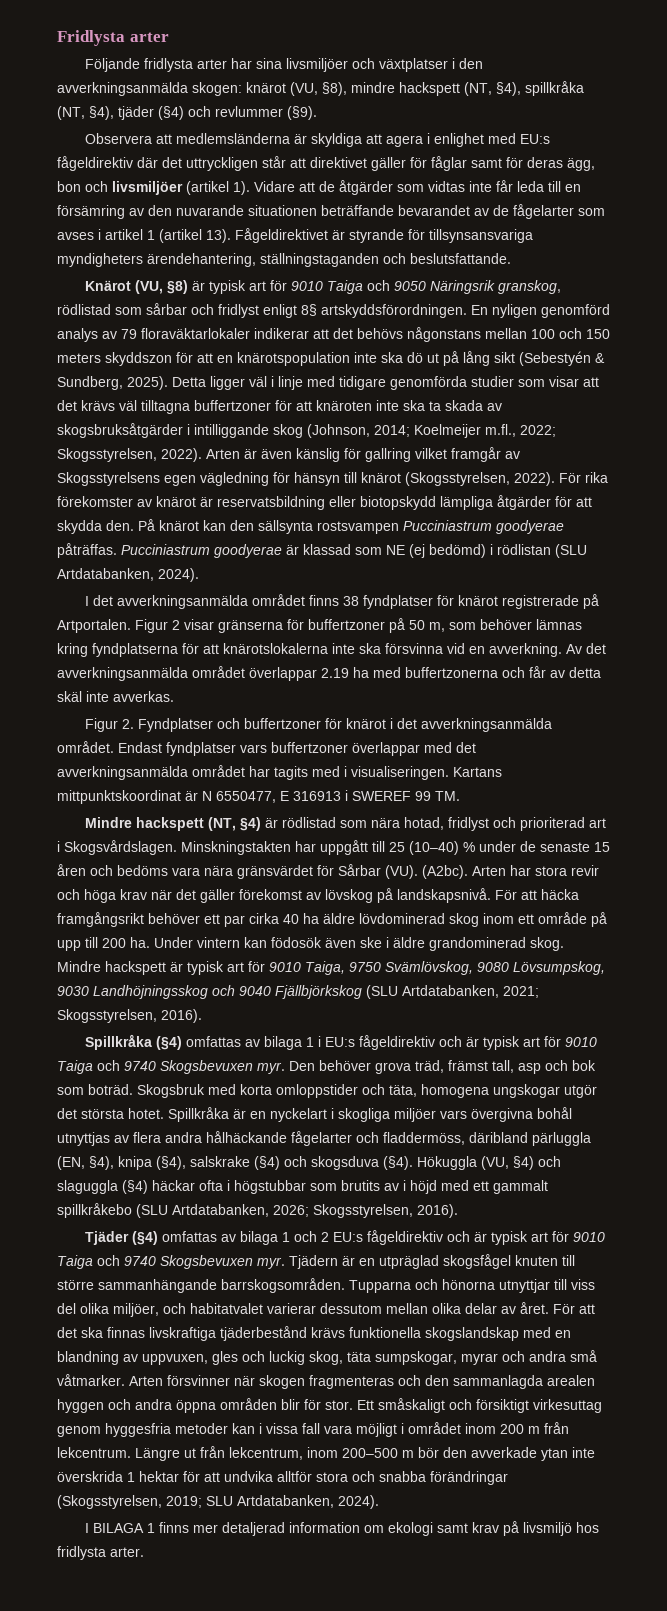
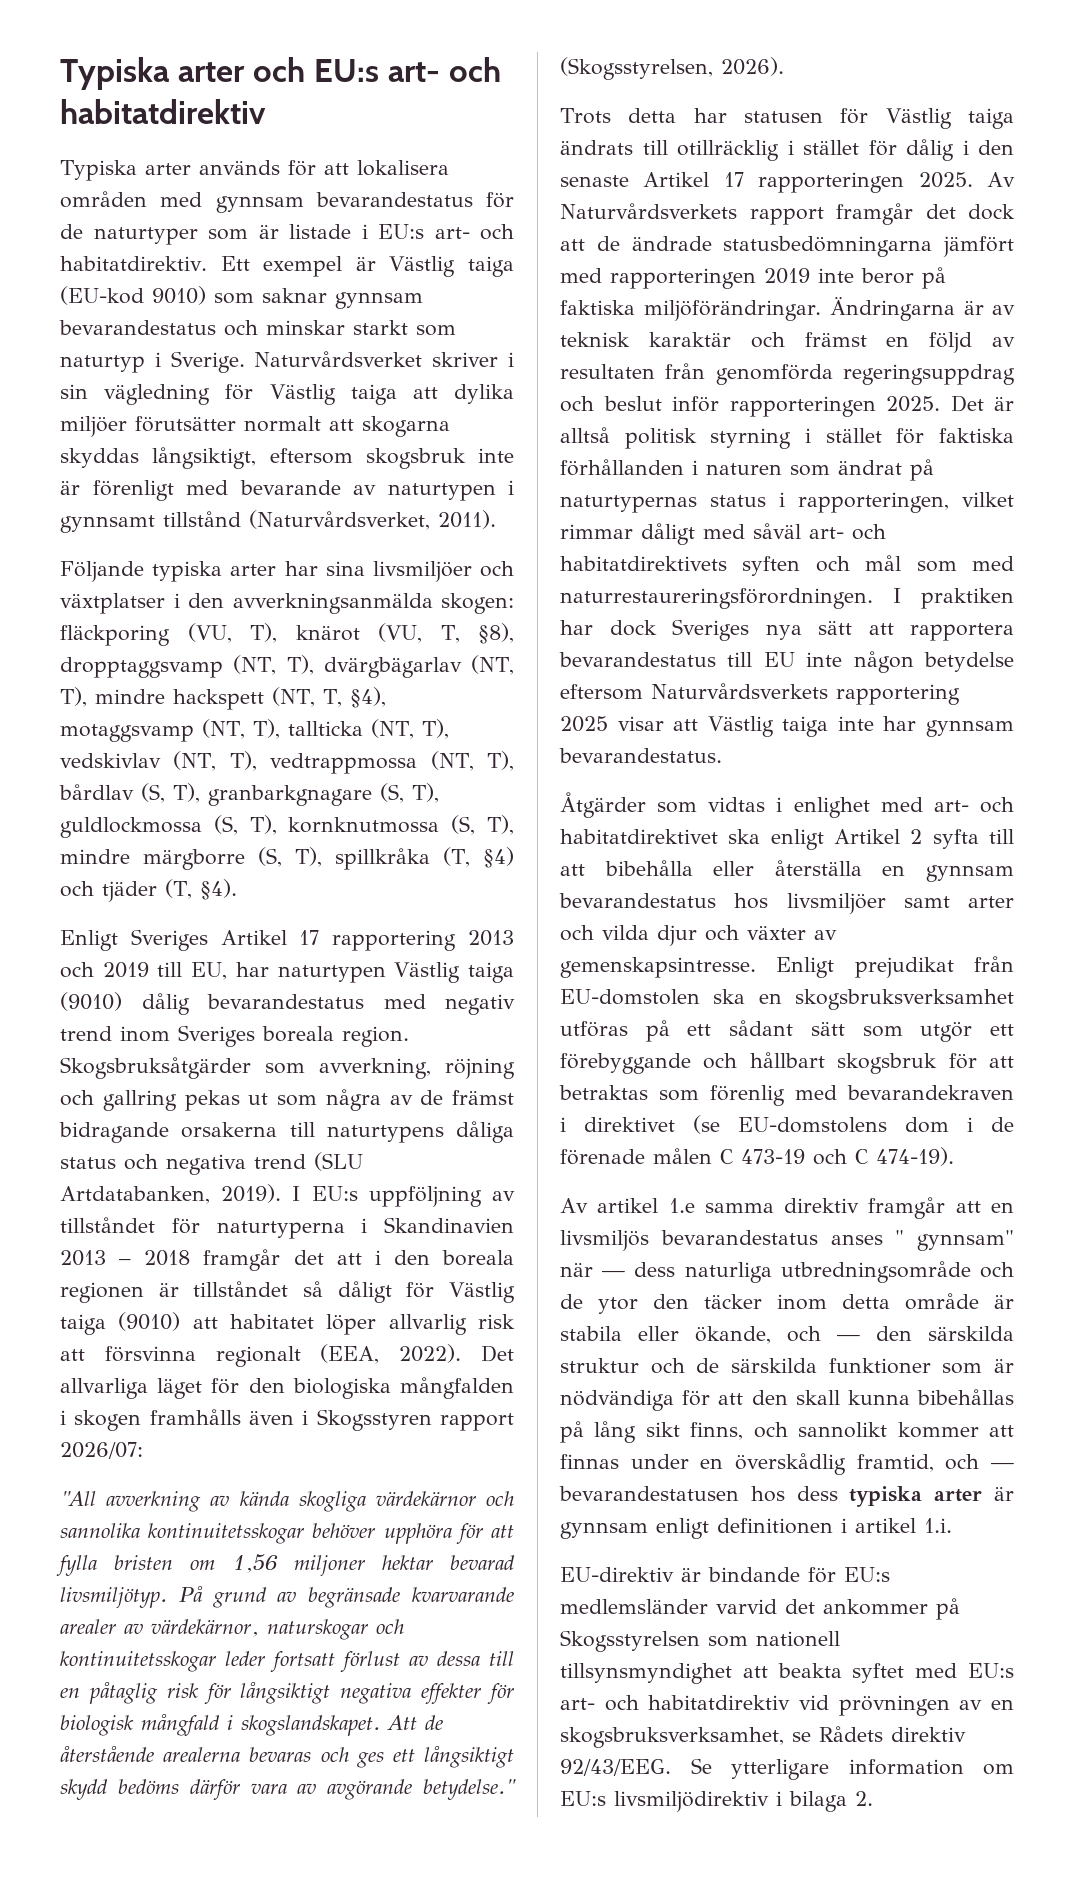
[57,30,169,46] Fridlysta arter -> [60,57,501,90] [60,99,266,124] [60,160,449,181] [60,191,514,213] [60,224,514,245] [60,256,514,277] [60,286,423,309] [59,320,456,336] [60,351,514,373] [60,384,514,405] [60,416,450,437] [60,447,514,469] [60,480,514,501] [60,510,496,533] Typiska arter och EU:s art- och habitatdirektiv // Typiska arter används för att lokalisera områden med gynnsam bevarandestatus för de naturtyper som är listade i EU:s art- och habitatdirektiv. Ett exempel är Västlig taiga (EU-kod 9010) som saknar gynnsam bevarandestatus och minskar starkt som naturtyp i Sverige. Naturvårdsverket skriver i sin vägledning för Västlig taiga att dylika miljöer förutsätter normalt att skogarna skyddas långsiktigt, eftersom skogsbruk inte är förenligt med bevarande av naturtypen i gynnsamt tillstånd (Naturvårdsverket, 2011).
[143,58,193,72] fridlysta -> [152,561,223,582] typiska
[246,81,584,96] [57,106,317,120] [84,133,550,147] [57,156,595,171] [57,180,581,195] [57,204,605,219] [57,228,533,243] [57,253,511,267] [84,280,561,294] [57,303,610,318] [57,327,610,342] [57,351,605,366] [57,376,599,390] [57,400,502,414] [57,423,556,438] [57,447,520,462] [57,472,608,486] [57,495,592,510] [57,519,564,534] [57,543,587,558] [57,568,199,582] [84,594,599,609] [57,618,582,633] [57,643,606,657] [57,666,601,681] [57,691,174,702] [84,718,552,732] [57,741,476,756] [57,765,502,780] [57,790,460,804] [84,817,606,831] [57,840,610,855] [57,864,599,879] [57,888,579,903] [57,912,607,927] [57,937,564,951] [57,961,605,975] [57,985,539,999] [57,1009,202,1023] [84,1034,597,1050] [57,1060,596,1074] [57,1084,597,1098] [57,1107,572,1122] [57,1131,591,1146] [57,1156,561,1170] [57,1180,548,1194] [57,1203,458,1218] [84,1230,605,1245] [57,1254,575,1269] [57,1278,595,1293] [57,1302,595,1317] [57,1326,571,1341] [57,1350,597,1365] [57,1374,595,1389] [57,1398,602,1413] [57,1422,569,1437] [57,1446,595,1461] [57,1471,508,1485] [57,1495,379,1509] [84,1521,599,1536] [57,1546,144,1560] knärot (VU, §8), mindre hackspett (NT, §4), spillkråka (NT, §4), tjäder (§4) och revlummer (§9). // Observera att medlemsländerna är skyldiga att agera i enlighet med EU:s fågeldirektiv där det uttryckligen står att direktivet gäller för fåglar samt för deras ägg, bon och livsmiljöer (artikel 1). Vidare att de åtgärder som vidtas inte får leda till en försämring av den nuvarande situationen beträffande bevarandet av de fågelarter som avses i artikel 1 (artikel 13). Fågeldirektivet är styrande för tillsynsansvariga myndigheters ärendehantering, ställningstaganden och beslutsfattande. // Knärot (VU, §8) är typisk art för 9010 Taiga och 9050 Näringsrik granskog, rödlistad som sårbar och fridlyst enligt 8§ artskyddsförordningen. En nyligen genomförd analys av 79 floraväktarlokaler indikerar att det behövs någonstans mellan 100 och 150 meters skyddszon för att en knärotspopulation inte ska dö ut på lång sikt (Sebestyén & Sundberg, 2025). Detta ligger väl i linje med tidigare genomförda studier som visar att det krävs väl tilltagna buffertzoner för att knäroten inte ska ta skada av skogsbruksåtgärder i intilliggande skog (Johnson, 2014; Koelmeijer m.fl., 2022; Skogsstyrelsen, 2022). Arten är även känslig för gallring vilket framgår av Skogsstyrelsens egen vägledning för hänsyn till knärot (Skogsstyrelsen, 2022). För rika förekomster av knärot är reservatsbildning eller biotopskydd lämpliga åtgärder för att skydda den. På knärot kan den sällsynta rostsvampen Pucciniastrum goodyerae påträffas. Pucciniastrum goodyerae är klassad som NE (ej bedömd) i rödlistan (SLU Artdatabanken, 2024). // I det avverkningsanmälda området finns 38 fyndplatser för knärot registrerade på Artportalen. Figur 2 visar gränserna för buffertzoner på 50 m, som behöver lämnas kring fyndplatserna för att knärotslokalerna inte ska försvinna vid en avverkning. Av det avverkningsanmälda området överlappar 2.19 ha med buffertzonerna och får av detta skäl inte avverkas. // Figur 2. Fyndplatser och buffertzoner för knärot i det avverkningsanmälda området. Endast fyndplatser vars buffertzoner överlappar med det avverkningsanmälda området har tagits med i visualiseringen. Kartans mittpunktskoordinat är N 6550477, E 316913 i SWEREF 99 TM. // Mindre hackspett (NT, §4) är rödlistad som nära hotad, fridlyst och prioriterad art i Skogsvårdslagen. Minskningstakten har uppgått till 25 (10–40) % under de senaste 15 åren och bedöms vara nära gränsvärdet för Sårbar (VU). (A2bc). Arten har stora revir och höga krav när det gäller förekomst av lövskog på landskapsnivå. För att häcka framgångsrikt behöver ett par cirka 40 ha äldre lövdominerad skog inom ett område på upp till 200 ha. Under vintern kan födosök även ske i äldre grandominerad skog. Mindre hackspett är typisk art för 9010 Taiga, 9750 Svämlövskog, 9080 Lövsumpskog, 9030 Landhöjningsskog och 9040 Fjällbjörkskog (SLU Artdatabanken, 2021; Skogsstyrelsen, 2016). // Spillkråka (§4) omfattas av bilaga 1 i EU:s fågeldirektiv och är typisk art för 9010 Taiga och 9740 Skogsbevuxen myr. Den behöver grova träd, främst tall, asp och bok som boträd. Skogsbruk med korta omloppstider och täta, homogena ungskogar utgör det största hotet. Spillkråka är en nyckelart i skogliga miljöer vars övergivna bohål utnyttjas av flera andra hålhäckande fågelarter och fladdermöss, däribland pärluggla (EN, §4), knipa (§4), salskrake (§4) och skogsduva (§4). Hökuggla (VU, §4) och slaguggla (§4) häckar ofta i högstubbar som brutits av i höjd med ett gammalt spillkråkebo (SLU Artdatabanken, 2026; Skogsstyrelsen, 2016). // Tjäder (§4) omfattas av bilaga 1 och 2 EU:s fågeldirektiv och är typisk art för 9010 Taiga och 9740 Skogsbevuxen myr. Tjädern är en utpräglad skogsfågel knuten till större sammanhängande barrskogsområden. Tupparna och hönorna utnyttjar till viss del olika miljöer, och habitatvalet varierar dessutom mellan olika delar av året. För att det ska finnas livskraftiga tjäderbestånd krävs funktionella skogslandskap med en blandning av uppvuxen, gles och luckig skog, täta sumpskogar, myrar och andra små våtmarker. Arten försvinner när skogen fragmenteras och den sammanlagda arealen hyggen och andra öppna områden blir för stor. Ett småskaligt och försiktigt virkesuttag genom hyggesfria metoder kan i vissa fall vara möjligt i området inom 200 m från lekcentrum. Längre ut från lekcentrum, inom 200–500 m bör den avverkade ytan inte överskrida 1 hektar för att undvika alltför stora och snabba förändringar (Skogsstyrelsen, 2019; SLU Artdatabanken, 2024). // I BILAGA 1 finns mer detaljerad information om ekologi samt krav på livsmiljö hos fridlysta arter. -> [60,623,514,646] [60,655,515,678] [60,687,386,710] [60,719,449,742] [60,751,514,774] [59,783,439,806] [60,815,514,838] [60,847,514,870] [60,879,237,902] [60,929,514,951] [60,962,514,983] [60,992,515,1015] [60,1025,409,1047] [60,1057,515,1079] [60,1089,514,1111] [59,1121,514,1143] [60,1152,363,1175] [60,1184,515,1207] [60,1217,514,1239] [60,1249,514,1271] [60,1281,516,1303] [60,1312,515,1335] [60,1344,514,1367] [60,1377,514,1399] [60,1409,514,1431] [60,1442,143,1459] [60,1491,514,1512] [60,1523,514,1544] [56,1554,515,1576] [60,1586,514,1608] [60,1619,404,1640] [60,1651,514,1672] [60,1682,514,1704] [60,1714,443,1736] [60,1746,514,1768] [60,1779,516,1800] [560,57,784,80] [560,108,1014,129] [560,139,1014,161] [560,172,1016,193] [560,203,1015,225] [560,236,1014,257] [560,267,946,289] [560,297,1015,321] [560,332,1015,353] [560,363,1015,385] [560,395,1014,417] [560,427,1014,449] [560,459,934,481] [560,492,1014,513] [560,523,886,545] [560,555,1014,576] [560,588,1014,609] [560,619,1014,641] [559,651,1014,673] [560,683,960,705] [560,716,1014,737] [559,748,722,763] [560,792,1014,818] [560,829,1014,850] [560,860,1014,882] [559,893,1014,914] [560,925,837,946] [560,956,1014,978] [560,989,1014,1010] [560,1020,1014,1042] [560,1052,1014,1074] [559,1085,1014,1106] [560,1115,1014,1134] [560,1147,954,1166] [560,1197,1014,1219] [560,1230,1014,1251] [560,1261,1014,1283] [560,1293,1014,1314] [560,1326,1014,1344] [560,1358,1014,1374] [560,1389,1014,1411] [560,1421,1014,1443] [560,1453,1014,1475] [559,1486,1014,1507] [560,1518,952,1539] [560,1567,890,1583] [560,1598,960,1620] [560,1630,840,1652] [560,1663,1014,1684] [560,1695,1014,1716] [560,1726,966,1748] [560,1758,1014,1780] [560,1791,873,1812] fläckporing (VU, T), knärot (VU, T, §8), dropptaggsvamp (NT, T), dvärgbägarlav (NT, T), mindre hackspett (NT, T, §4), motaggsvamp (NT, T), tallticka (NT, T), vedskivlav (NT, T), vedtrappmossa (NT, T), bårdlav (S, T), granbarkgnagare (S, T), guldlockmossa (S, T), kornknutmossa (S, T), mindre märgborre (S, T), spillkråka (T, §4) och tjäder (T, §4). // Enligt Sveriges Artikel 17 rapportering 2013 och 2019 till EU, har naturtypen Västlig taiga (9010) dålig bevarandestatus med negativ trend inom Sveriges boreala region. Skogsbruksåtgärder som avverkning, röjning och gallring pekas ut som några av de främst bidragande orsakerna till naturtypens dåliga status och negativa trend (SLU Artdatabanken, 2019). I EU:s uppföljning av tillståndet för naturtyperna i Skandinavien 2013 – 2018 framgår det att i den boreala regionen är tillståndet så dåligt för Västlig taiga (9010) att habitatet löper allvarlig risk att försvinna regionalt (EEA, 2022). Det allvarliga läget för den biologiska mångfalden i skogen framhålls även i Skogsstyren rapport 2026/07: // "All avverkning av kända skogliga värdekärnor och sannolika kontinuitetsskogar behöver upphöra för att fylla bristen om 1,56 miljoner hektar bevarad livsmiljötyp. På grund av begränsade kvarvarande arealer av värdekärnor, naturskogar och kontinuitetsskogar leder fortsatt förlust av dessa till en påtaglig risk för långsiktigt negativa effekter för biologisk mångfald i skogslandskapet. Att de återstående arealerna bevaras och ges ett långsiktigt skydd bedöms därför vara av avgörande betydelse." (Skogsstyrelsen, 2026). // Trots detta har statusen för Västlig taiga ändrats till otillräcklig i stället för dålig i den senaste Artikel 17 rapporteringen 2025. Av Naturvårdsverkets rapport framgår det dock att de ändrade statusbedömningarna jämfört med rapporteringen 2019 inte beror på faktiska miljöförändringar. Ändringarna är av teknisk karaktär och främst en följd av resultaten från genomförda regeringsuppdrag och beslut inför rapporteringen 2025. Det är alltså politisk styrning i stället för faktiska förhållanden i naturen som ändrat på naturtypernas status i rapporteringen, vilket rimmar dåligt med såväl art- och habitatdirektivets syften och mål som med naturrestaureringsförordningen. I praktiken har dock Sveriges nya sätt att rapportera bevarandestatus till EU inte någon betydelse eftersom Naturvårdsverkets rapportering 2025 visar att Västlig taiga inte har gynnsam bevarandestatus. // Åtgärder som vidtas i enlighet med art- och habitatdirektivet ska enligt Artikel 2 syfta till att bibehålla eller återställa en gynnsam bevarandestatus hos livsmiljöer samt arter och vilda djur och växter av gemenskapsintresse. Enligt prejudikat från EU-domstolen ska en skogsbruksverksamhet utföras på ett sådant sätt som utgör ett förebyggande och hållbart skogsbruk för att betraktas som förenlig med bevarandekraven i direktivet (se EU-domstolens dom i de förenade målen C 473-19 och C 474-19). // Av artikel 1.e samma direktiv framgår att en livsmiljös bevarandestatus anses " gynnsam" när — dess naturliga utbredningsområde och de ytor den täcker inom detta område är stabila eller ökande, och — den särskilda struktur och de särskilda funktioner som är nödvändiga för att den skall kunna bibehållas på lång sikt finns, och sannolikt kommer att finnas under en överskådlig framtid, och — bevarandestatusen hos dess typiska arter är gynnsam enligt definitionen i artikel 1.i. // EU-direktiv är bindande för EU:s medlemsländer varvid det ankommer på Skogsstyrelsen som nationell tillsynsmyndighet att beakta syftet med EU:s art- och habitatdirektiv vid prövningen av en skogsbruksverksamhet, se Rådets direktiv 92/43/EEG. Se ytterligare information om EU:s livsmiljödirektiv i bilaga 2.

